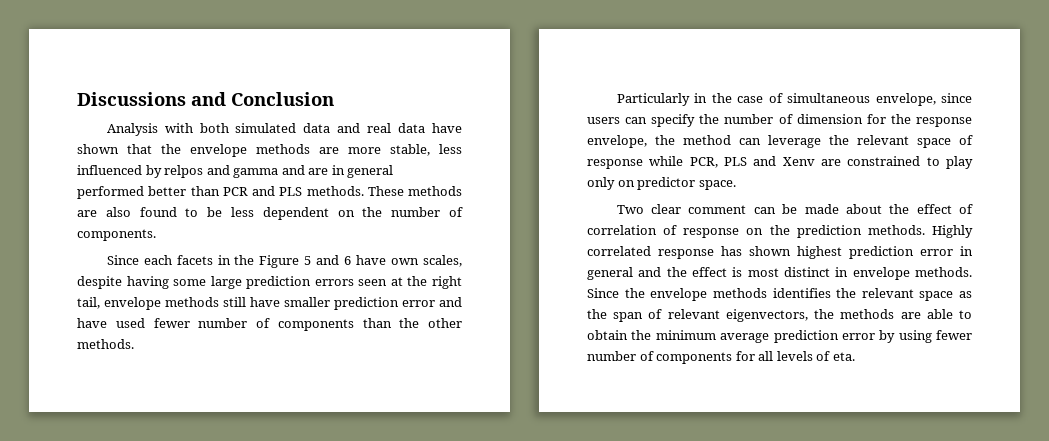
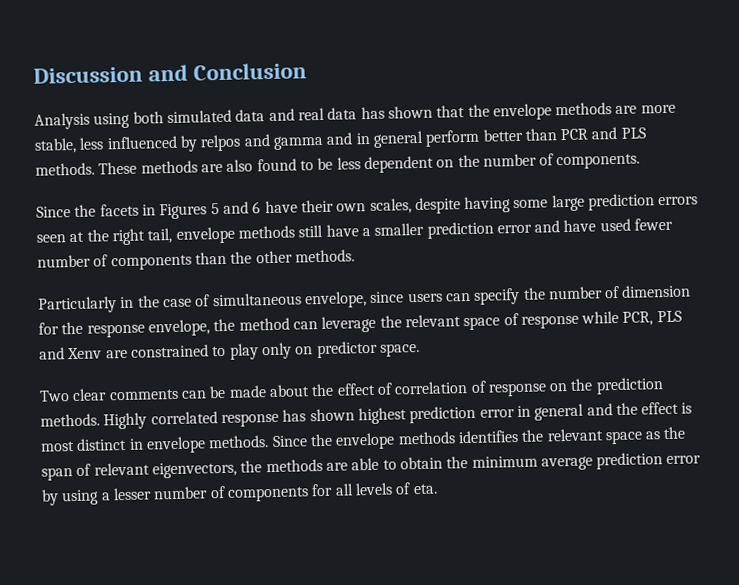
[77,92,186,106] Discussions -> [33,66,143,84] Discussion
[164,123,193,133] with -> [93,112,131,129] using
[432,123,463,133] have -> [360,106,385,120] has
[308,165,394,178] [77,186,144,199] are in general performed -> [355,129,481,148] in general perform
[143,255,172,265] each -> [74,204,97,217] the
[234,255,300,268] the Figure -> [159,203,208,220] Figures
(387, 260) none -> [300,199,334,213] their
(280, 302) none -> [361,227,371,237] a
[688,205,747,214] comment -> [108,388,179,401] comments
[936,330,972,340] fewer -> [100,487,152,501] a lesser

